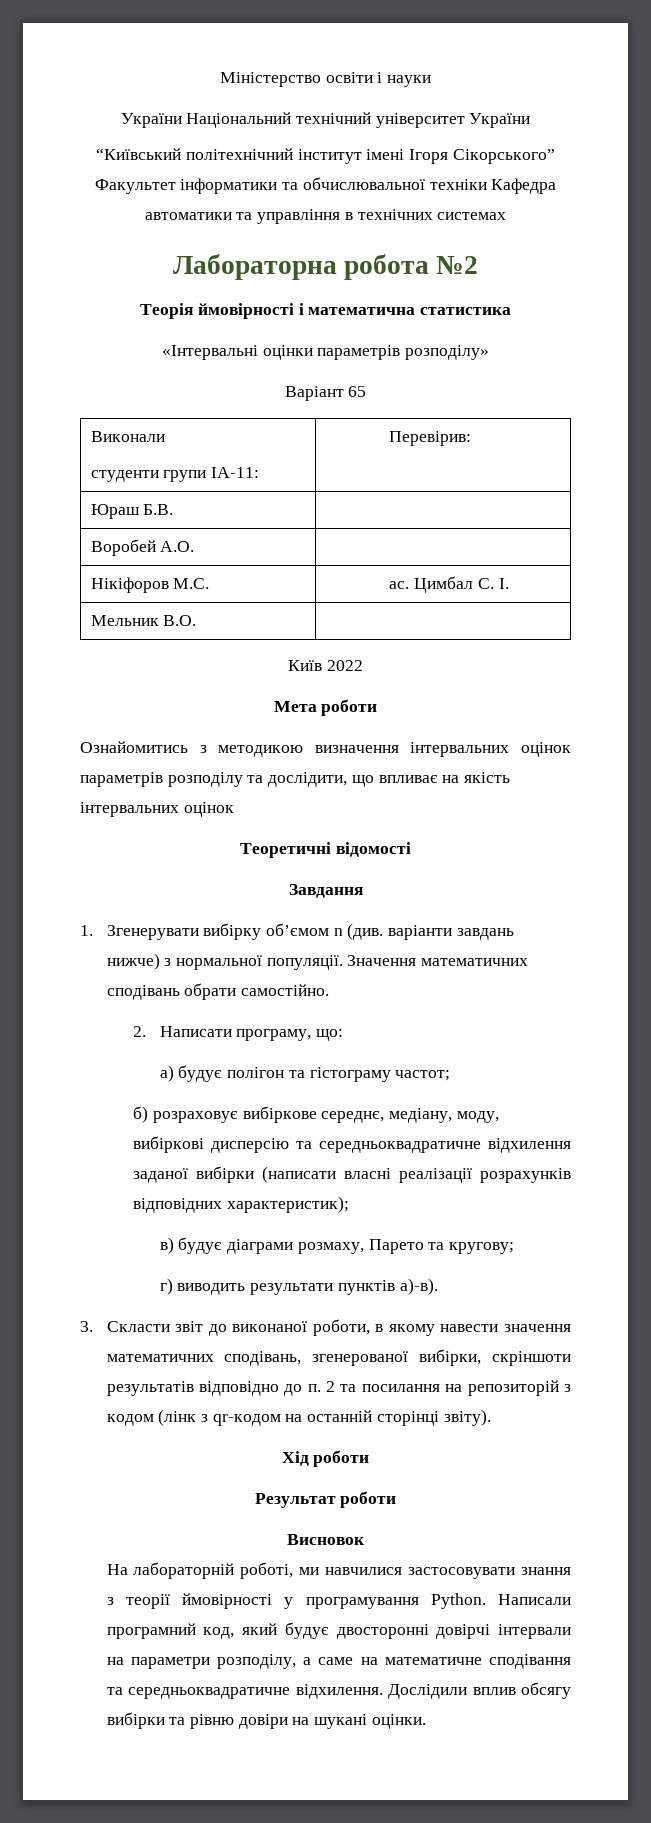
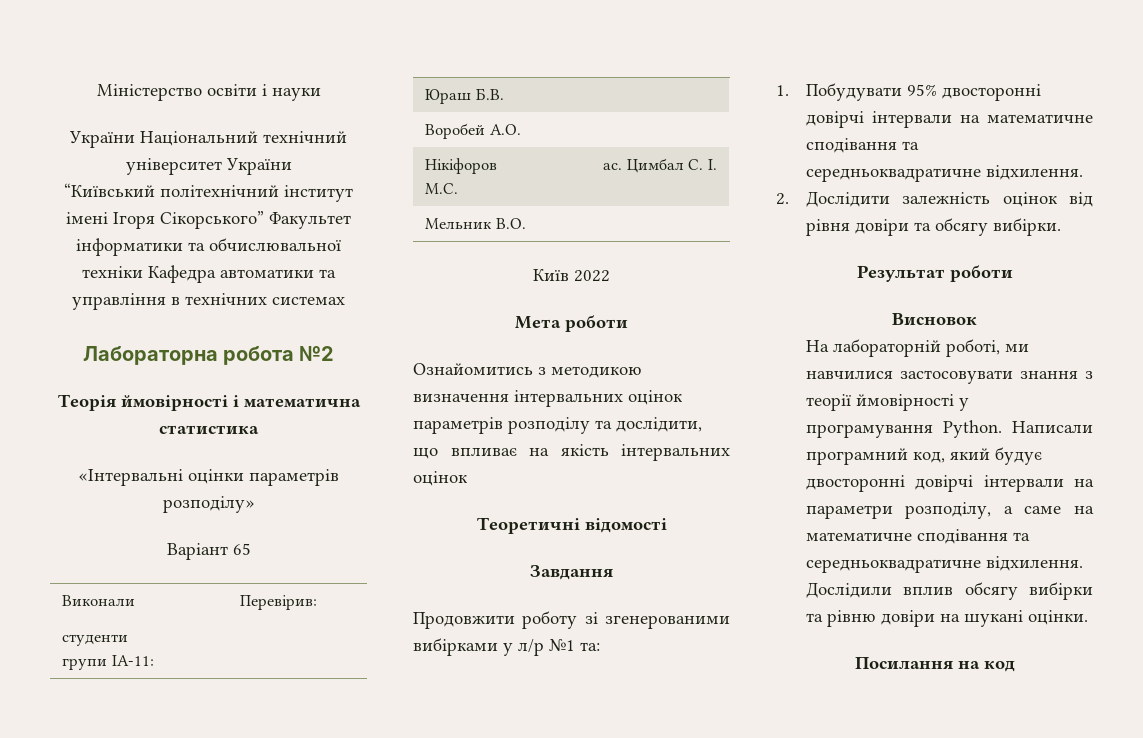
[80,923,514,940] [106,953,529,970] [106,983,329,1000] [133,1026,344,1041] [159,1065,451,1082] [133,1106,499,1123] [133,1136,571,1153] [133,1166,571,1183] [133,1196,349,1213] [159,1237,514,1254] [159,1278,438,1295] [80,1319,571,1336] [106,1349,571,1366] [106,1380,571,1396] [106,1409,491,1426] [281,1450,370,1467] 1. Згенерувати вибірку об’ємом n (див. варіанти завдань нижче) з нормальної популяції. Значення математичних сподівань обрати самостійно. // 2. Написати програму, що: // а) будує полігон та гістограму частот; // б) розраховує вибіркове середнє, медіану, моду, вибіркові дисперсію та середньоквадратичне відхилення заданої вибірки (написати власні реалізації розрахунків відповідних характеристик); // в) будує діаграми розмаху, Парето та кругову; // г) виводить результати пунктів а)-в). // 3. Скласти звіт до виконаної роботи, в якому навести значення математичних сподівань, згенерованої вибірки, скріншоти результатів відповідно до п. 2 та посилання на репозиторій з кодом (лінк з qr-кодом на останній сторінці звіту). // Хід роботи -> [413,611,730,629] [413,638,600,656] [776,83,1041,101] [805,111,1093,128] [805,138,919,153] [805,165,1083,182] [776,191,1093,207] [805,218,1061,236] Продовжити роботу зі згенерованими вибірками у л/р №1 та: // 1. Побудувати 95% двосторонні довірчі інтервали на математичне сподівання та середньоквадратичне відхилення. // 2. Дослідити залежність оцінок від рівня довіри та обсягу вибірки.
(426, 1721) none -> [854,657,1015,672] // Посилання на код

